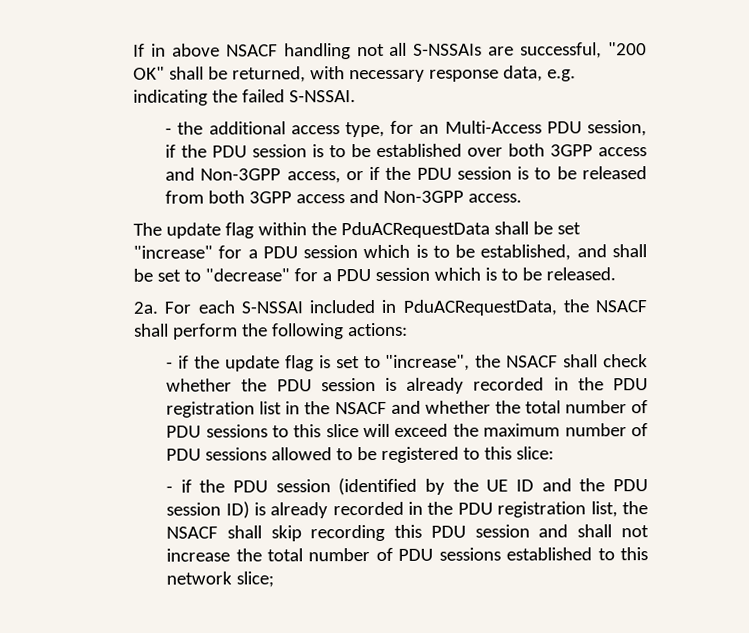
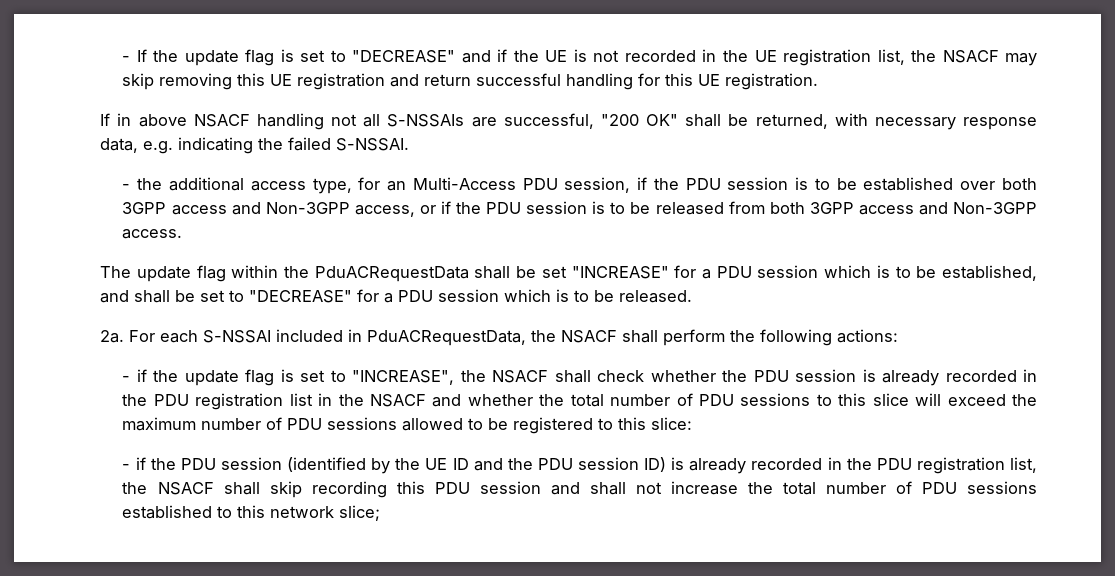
(133, 50) none -> [122,49,1037,66] [122,73,819,90] - If the update flag is set to "DECREASE" and if the UE is not recorded in the UE registration list, the NSACF may skip removing this UE registration and return successful handling for this UE registration. //
[133,245,214,259] "increase" -> [571,266,669,279] "INCREASE"
[205,268,291,282] "decrease" -> [249,290,353,303] "DECREASE"
[385,354,471,371] "increase", -> [352,370,455,385] "INCREASE",

